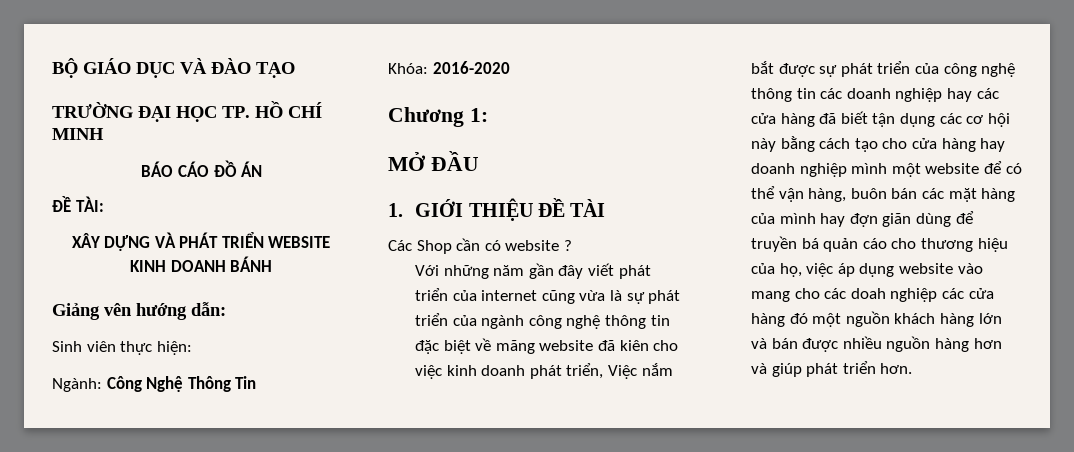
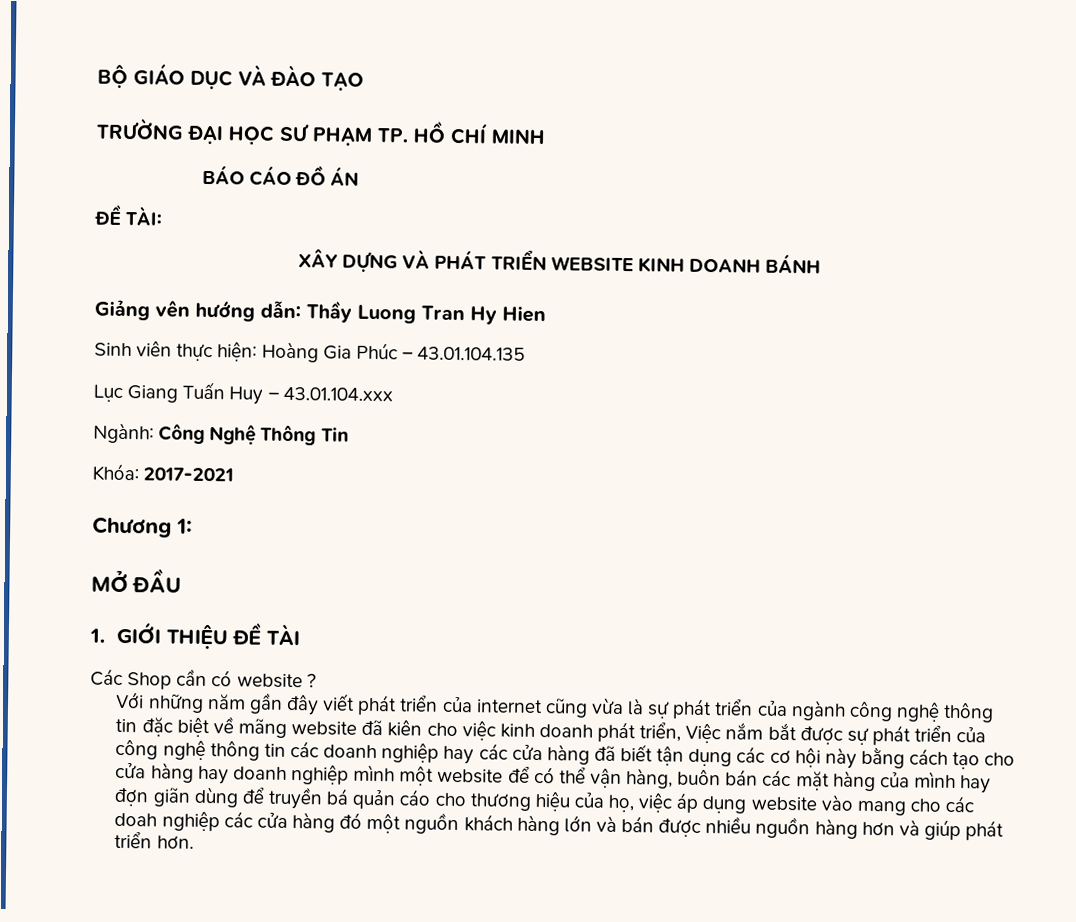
(217, 114) none -> [279,123,372,146] SƯ PHẠM
(226, 308) none -> [306,300,546,325] Thầy Luong Tran Hy Hien
(192, 348) none -> [261,341,526,363] [93,381,393,405] Hoàng Gia Phúc – 43.01.104.135 // Lục Giang Tuấn Huy – 43.01.104.xxx
[432,61,510,74] 2016-2020 -> [143,467,235,482] 2017-2021

